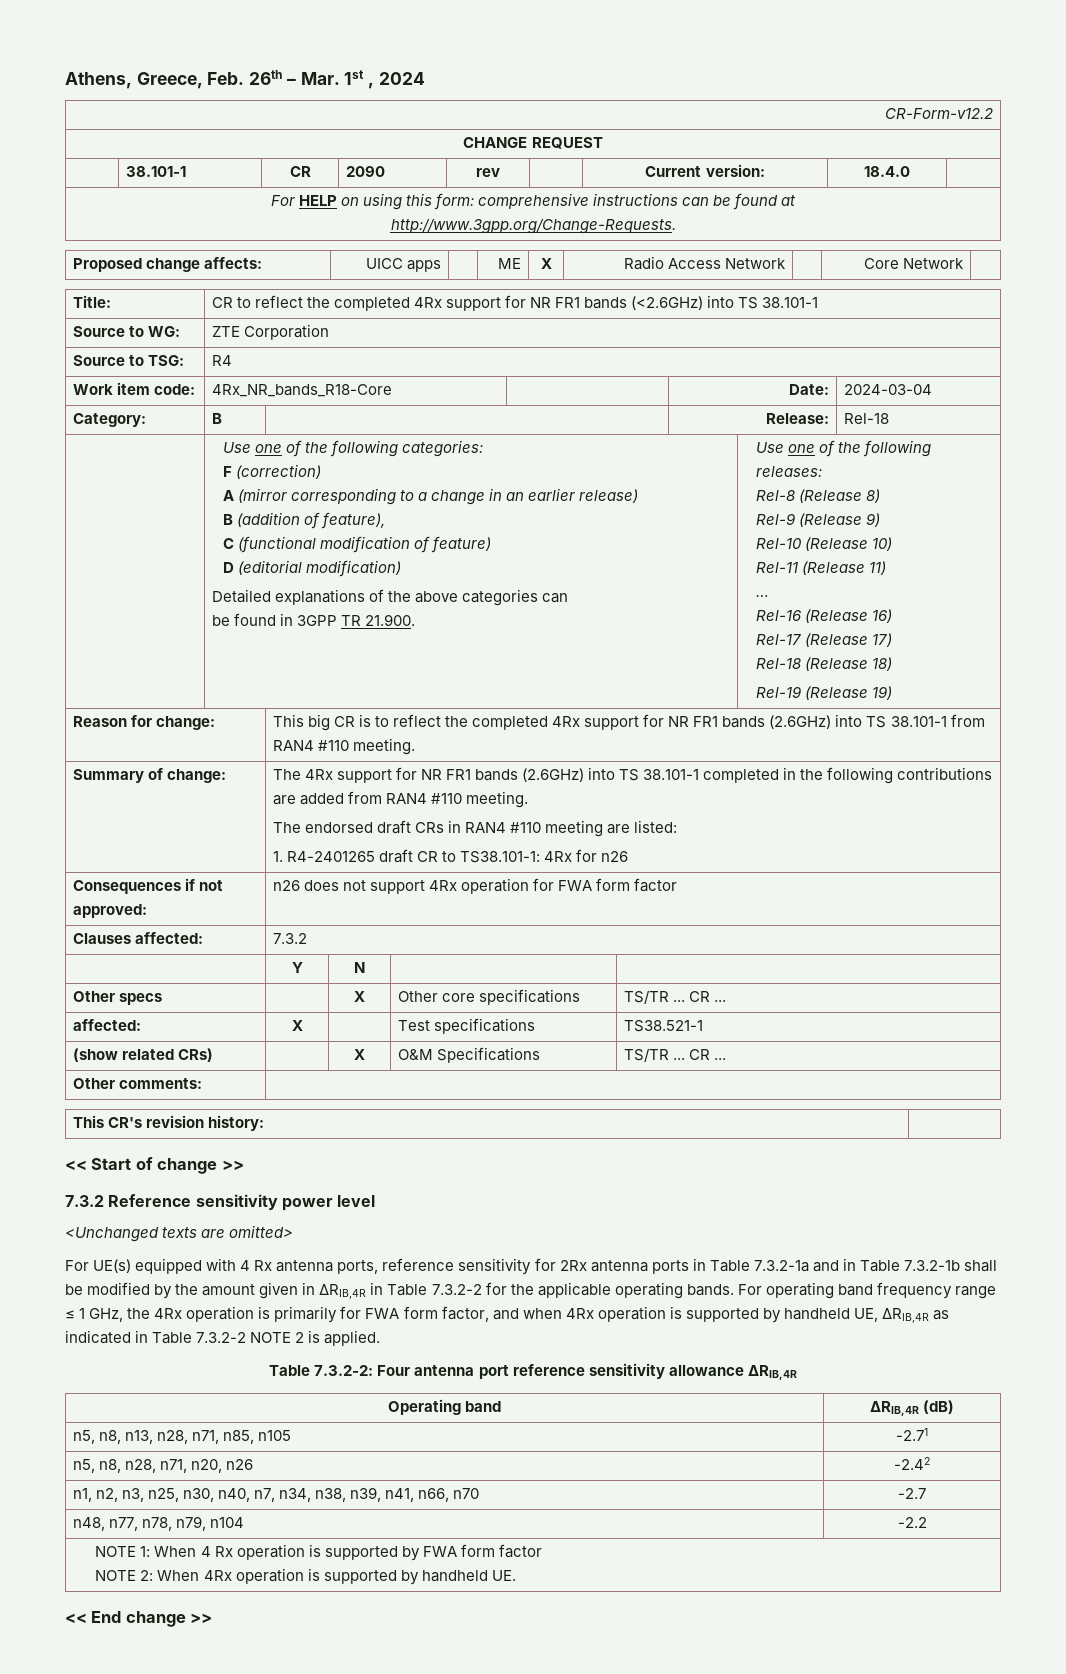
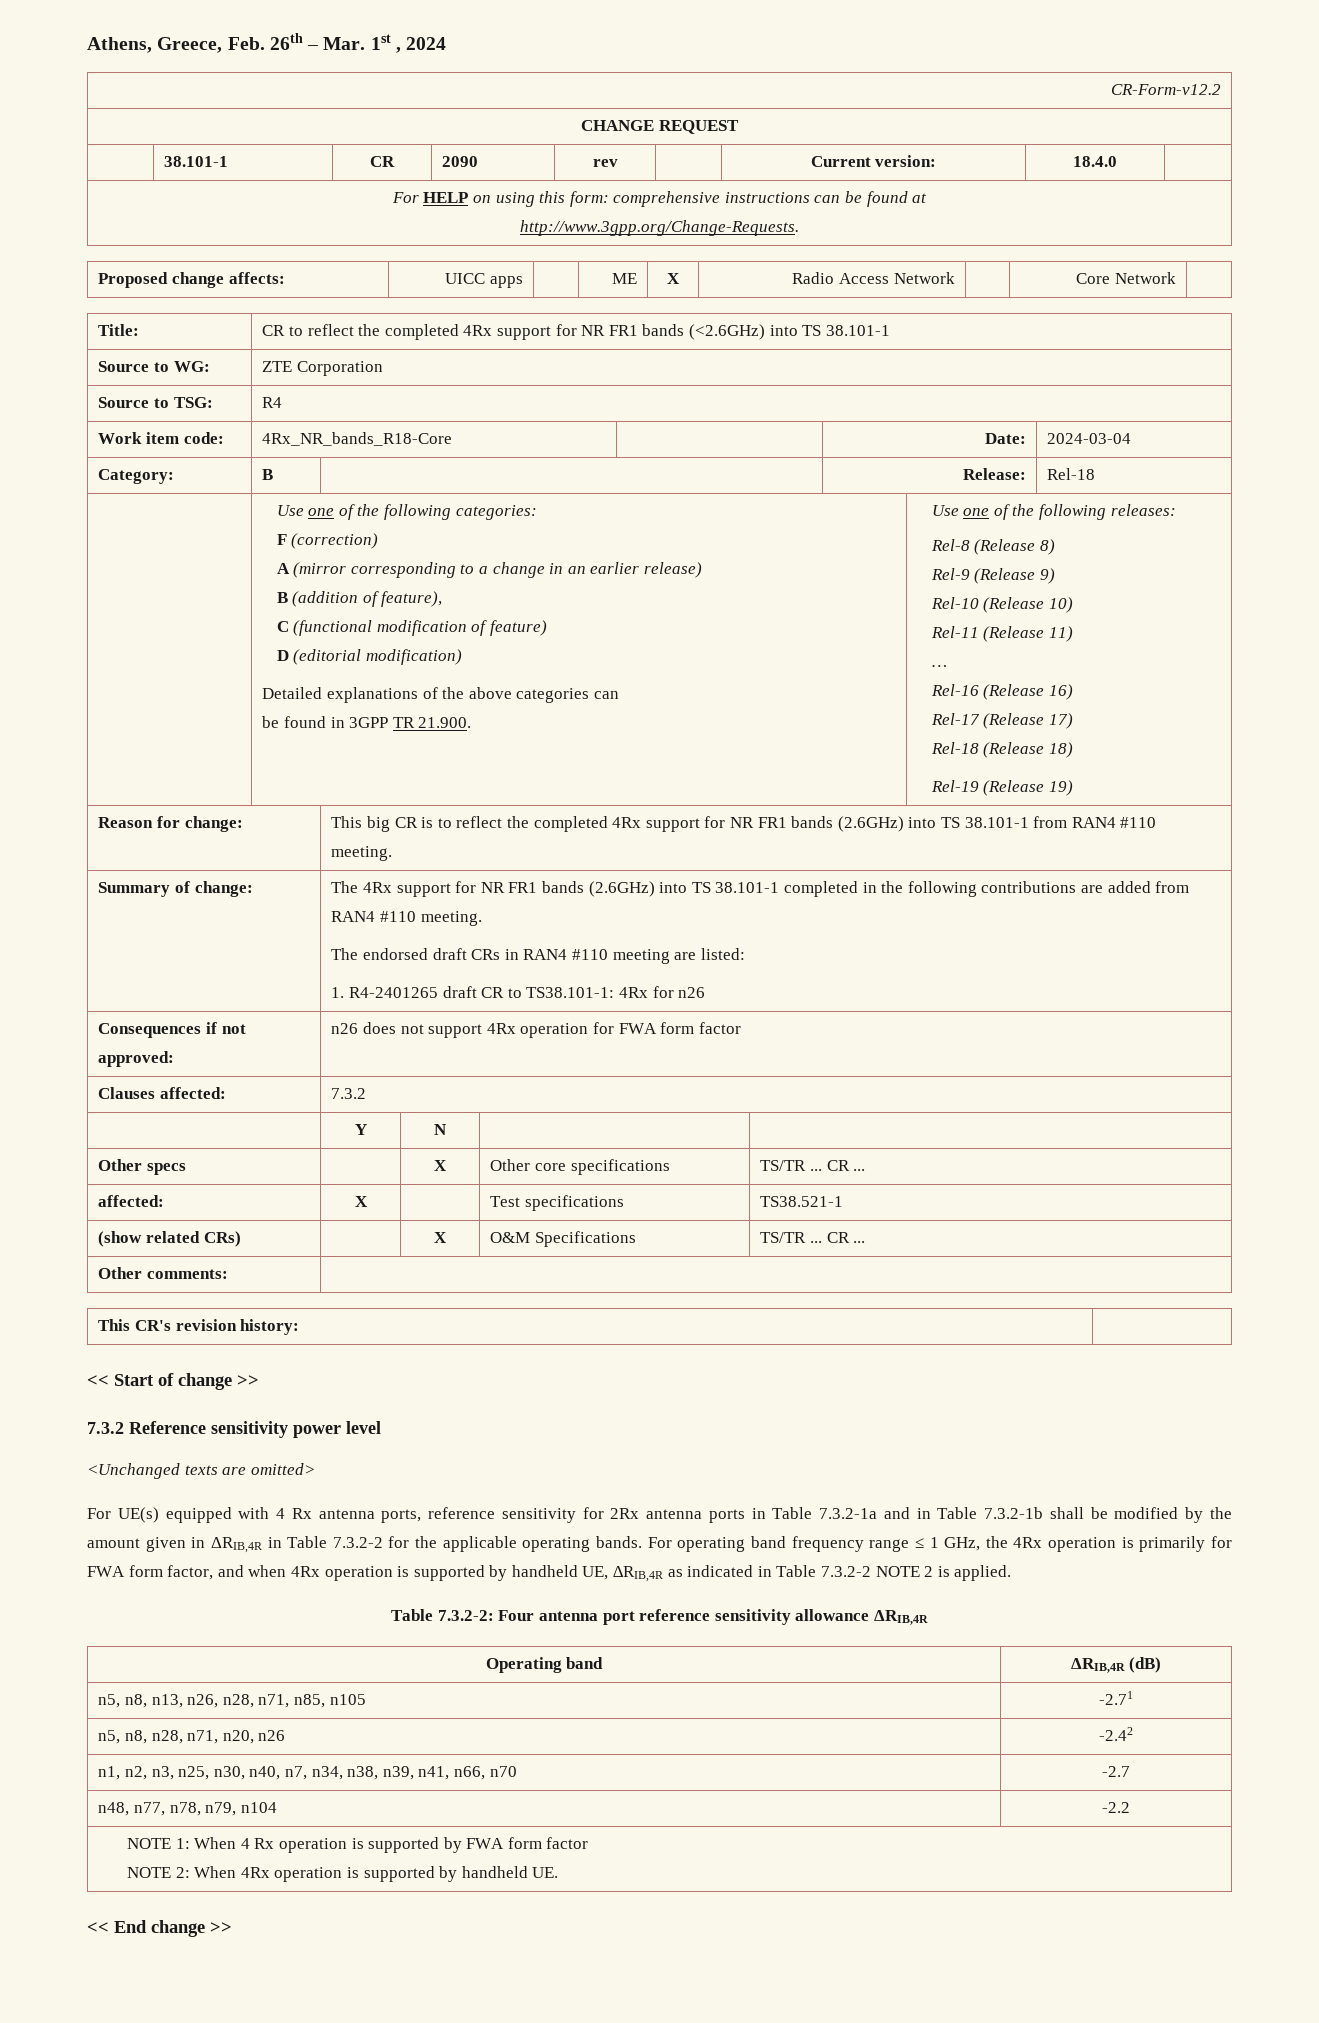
(153, 1437) none -> [187,1694,219,1708] n26,

